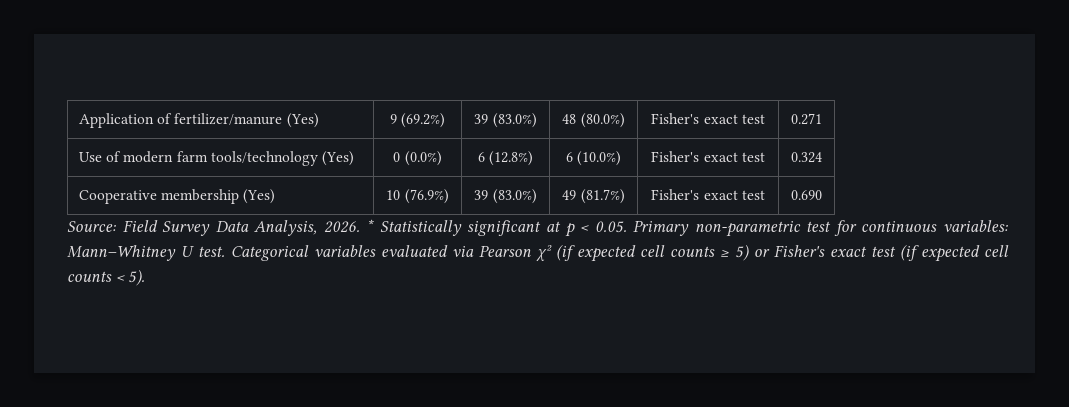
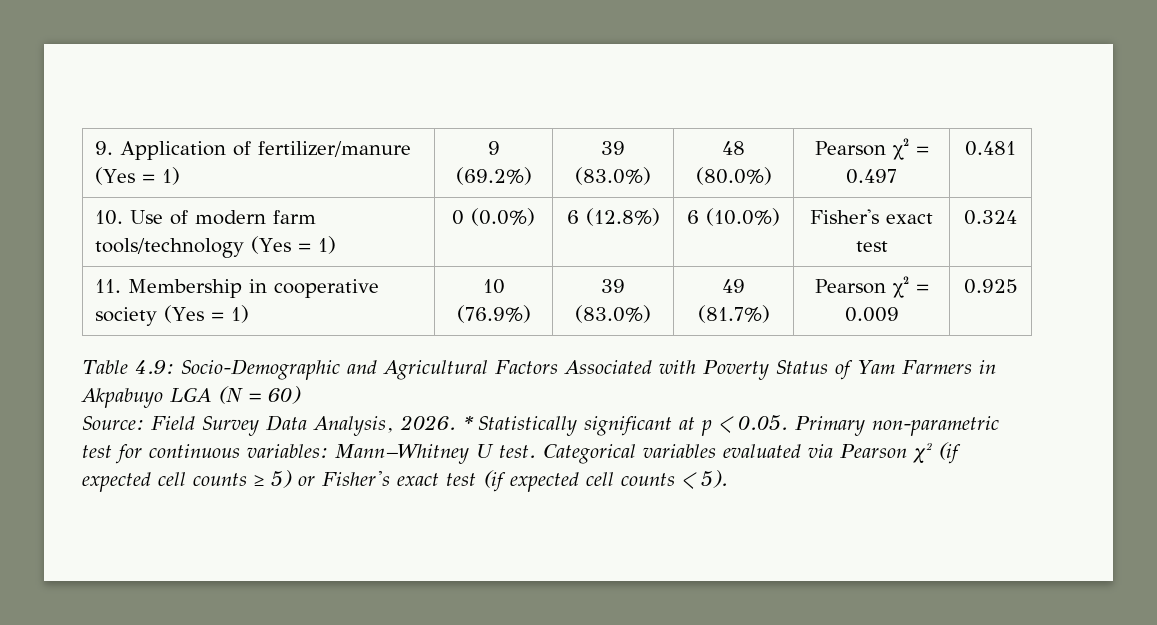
(78, 120) none -> [95,141,114,155] 9.
[286,113,319,128] (Yes) -> [95,167,181,185] (Yes = 1)
[651,113,765,124] [791,113,822,125] Fisher's exact test | 0.271 // -> [814,138,929,160] [846,169,897,184] [965,141,1016,156] [95,210,124,225] Pearson χ² = 0.497 | 0.481 // 10.
[321,151,354,166] (Yes) -> [251,236,337,254] (Yes = 1)
[78,189,276,204] Cooperative membership (Yes) -> [95,279,380,298] [95,305,250,326] 11. Membership in cooperative society (Yes = 1)
[651,189,765,200] [791,190,822,200] Fisher's exact test | 0.690 -> [814,276,929,298] [844,307,899,322] [963,279,1018,294] [82,359,996,380] [81,386,301,408] Pearson χ² = 0.009 | 0.925 // Table 4.9: Socio-Demographic and Agricultural Factors Associated with Poverty Status of Yam Farmers in Akpabuyo LGA (N = 60)

